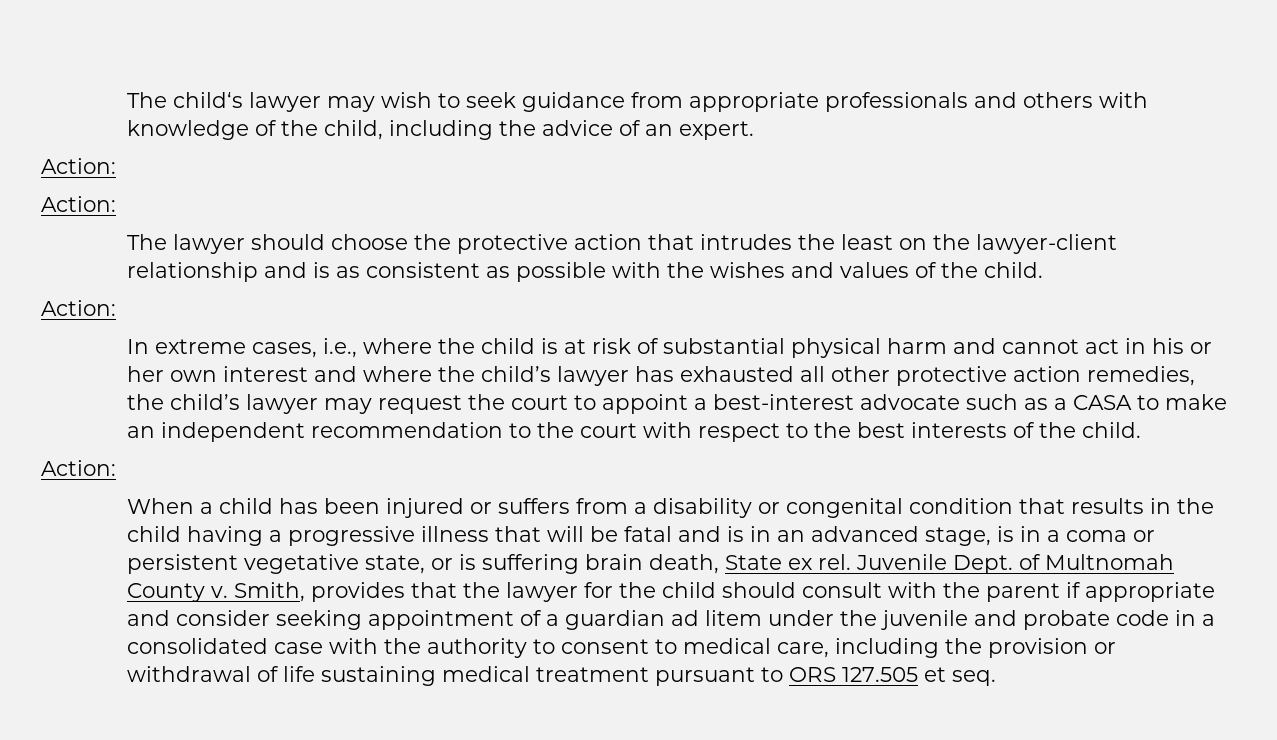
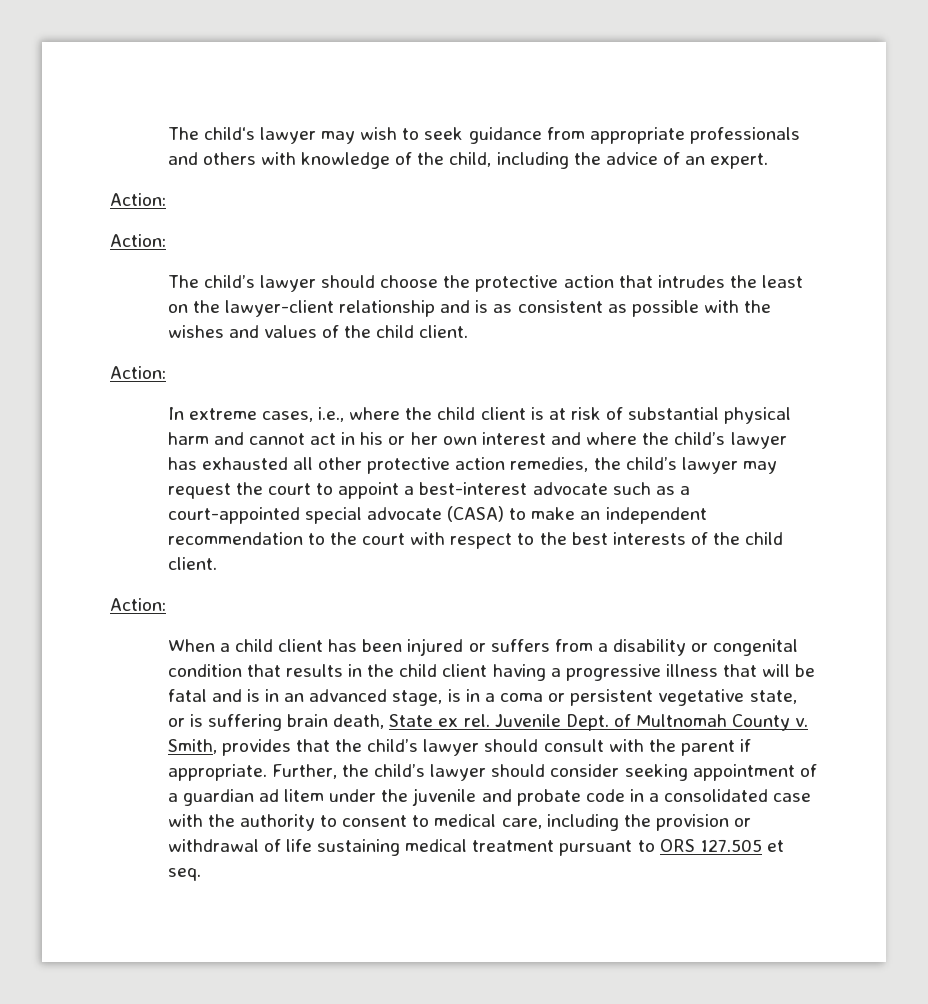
(167, 242) none -> [203,275,255,288] child’s
[983,262,1043,278] child. -> [376,325,469,338] child client.
(535, 346) none -> [480,407,526,420] client
[1072,395,1132,410] CASA -> [167,506,505,524] court-appointed special advocate (CASA)
[1081,422,1141,438] child. -> [745,532,784,545] [167,557,217,570] child client.
(273, 506) none -> [278,639,324,652] client
(181, 534) none -> [442,664,488,677] client
[505,582,716,602] lawyer for the child -> [367,739,480,756] child’s lawyer
[1084,582,1215,602] [126,610,170,626] appropriate and -> [167,764,546,781] appropriate. Further, the child’s lawyer should

